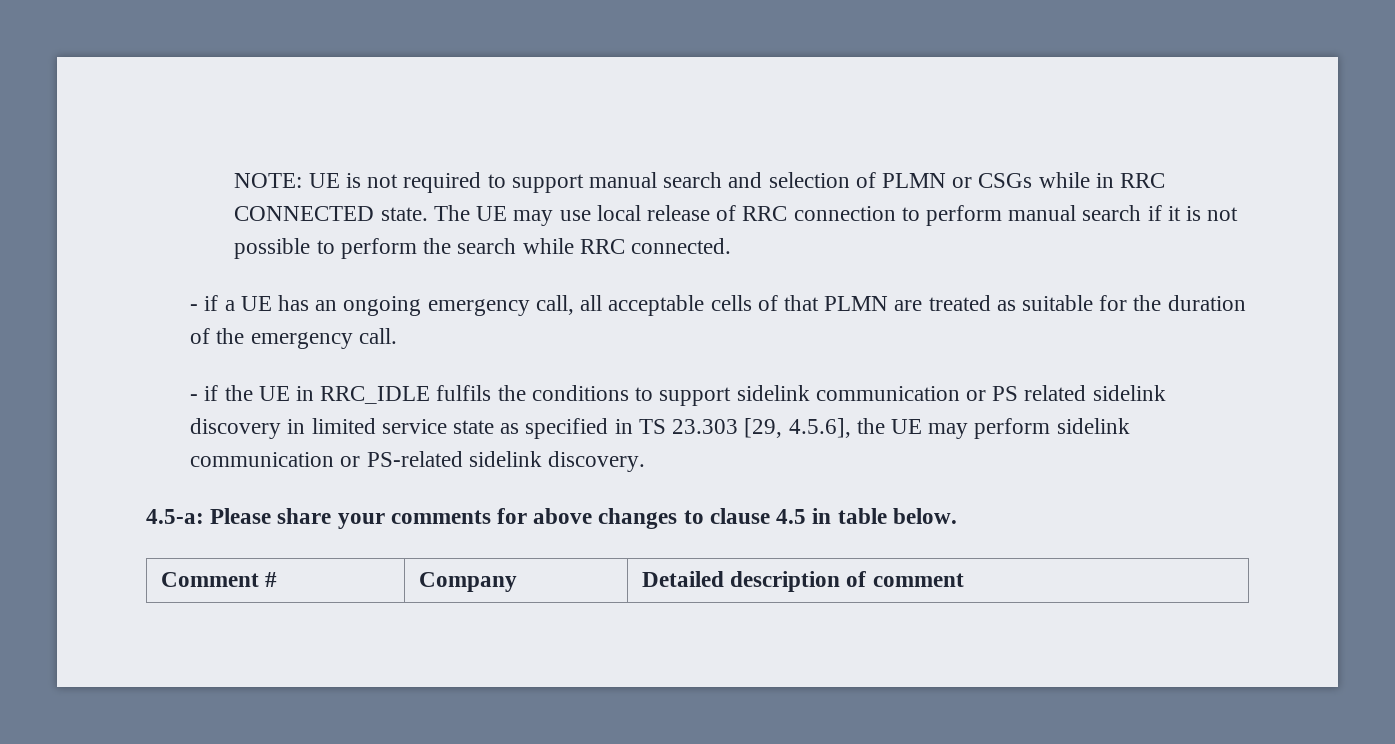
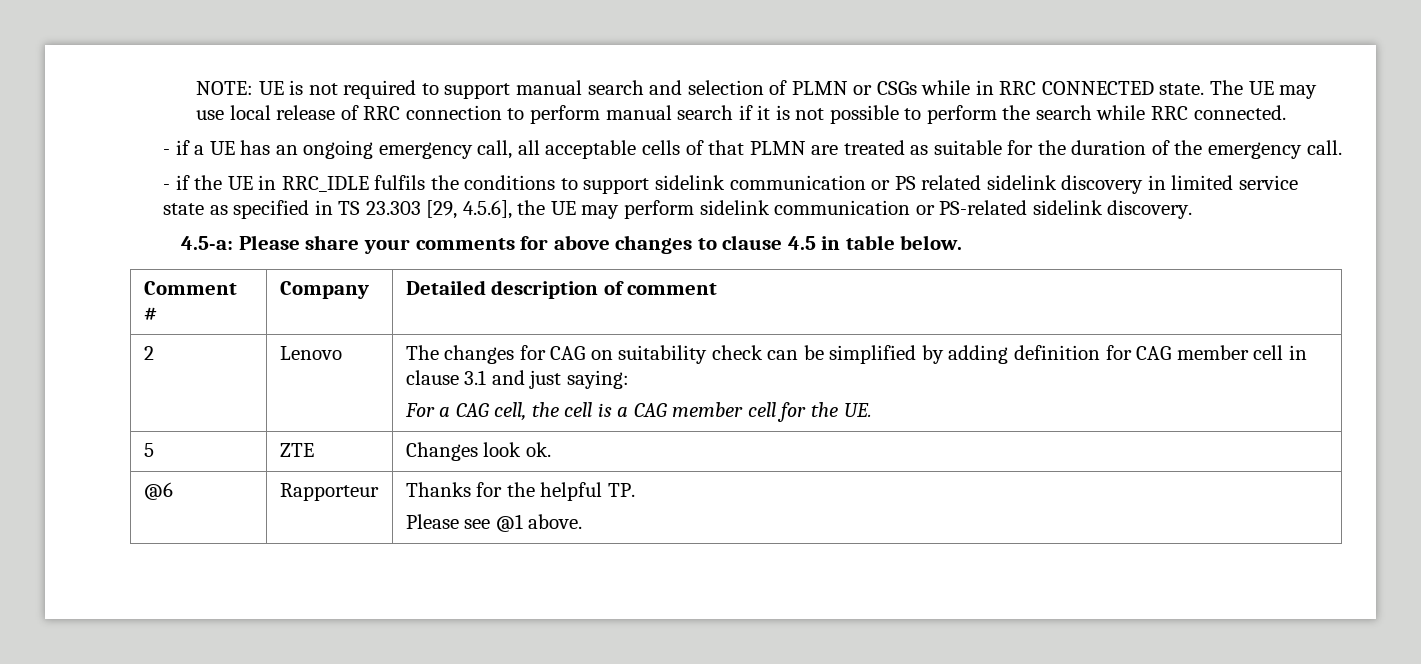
(964, 580) none -> [143,346,154,360] [279,346,342,360] [405,345,1307,364] [405,370,629,389] [404,402,872,422] [143,443,154,457] [279,443,314,457] [405,442,551,461] [143,482,173,500] [279,483,379,501] [405,482,635,501] [405,514,583,532] // 2 | Lenovo | The changes for CAG on suitability check can be simplified by adding definition for CAG member cell in clause 3.1 and just saying: // For a CAG cell, the cell is a CAG member cell for the UE. // 5 | ZTE | Changes look ok. // @6 | Rapporteur | Thanks for the helpful TP. // Please see @1 above.

